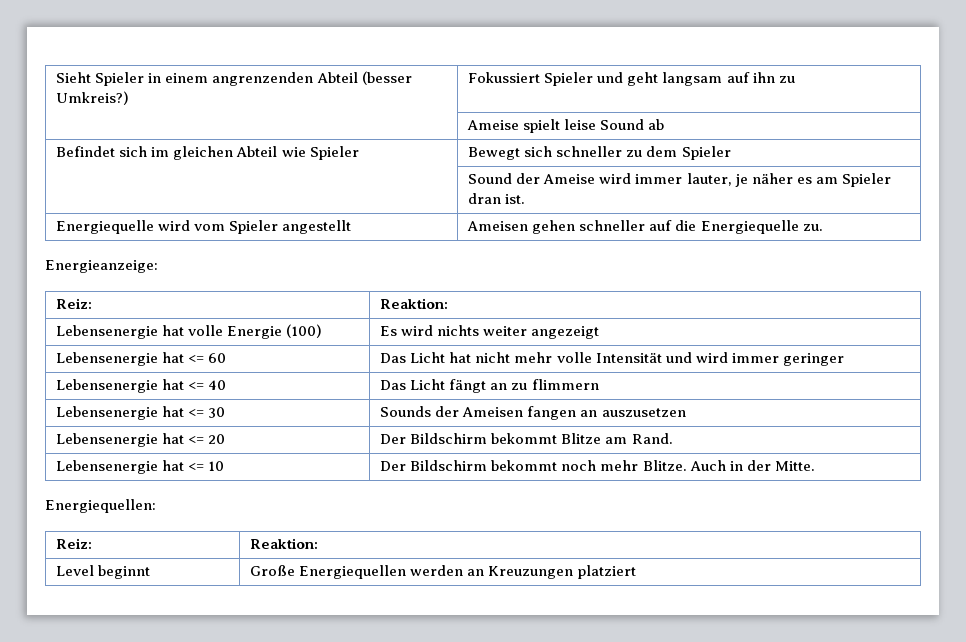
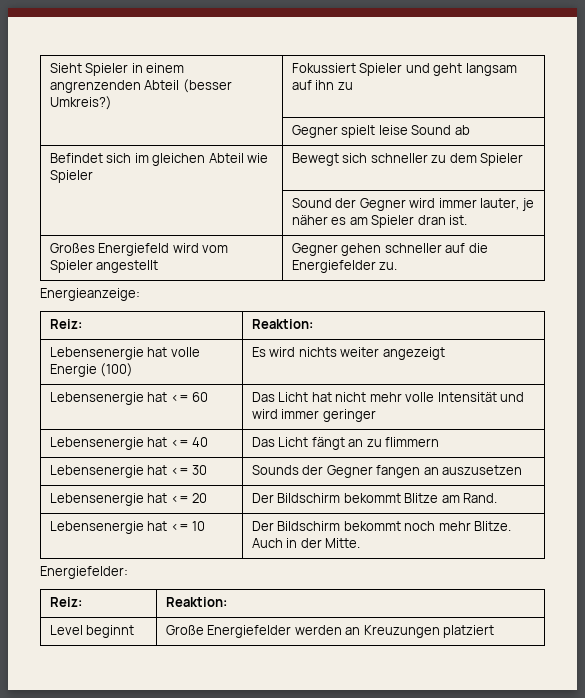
[467,120,520,130] Ameise -> [291,125,338,138] Gegner
[543,174,596,184] Ameise -> [359,198,406,211] Gegner
[56,220,155,234] Energiequelle -> [49,243,170,256] Großes Energiefeld
[467,221,529,231] Ameisen -> [291,243,338,256] Gegner
[700,220,799,234] Energiequelle -> [291,260,376,273] Energiefelder
[462,407,524,417] Ameisen -> [326,465,373,478] Gegner
[45,499,156,513] Energiequellen: -> [40,566,128,579] Energiefelder:
[299,565,407,579] Energiequellen -> [207,625,292,638] Energiefelder

